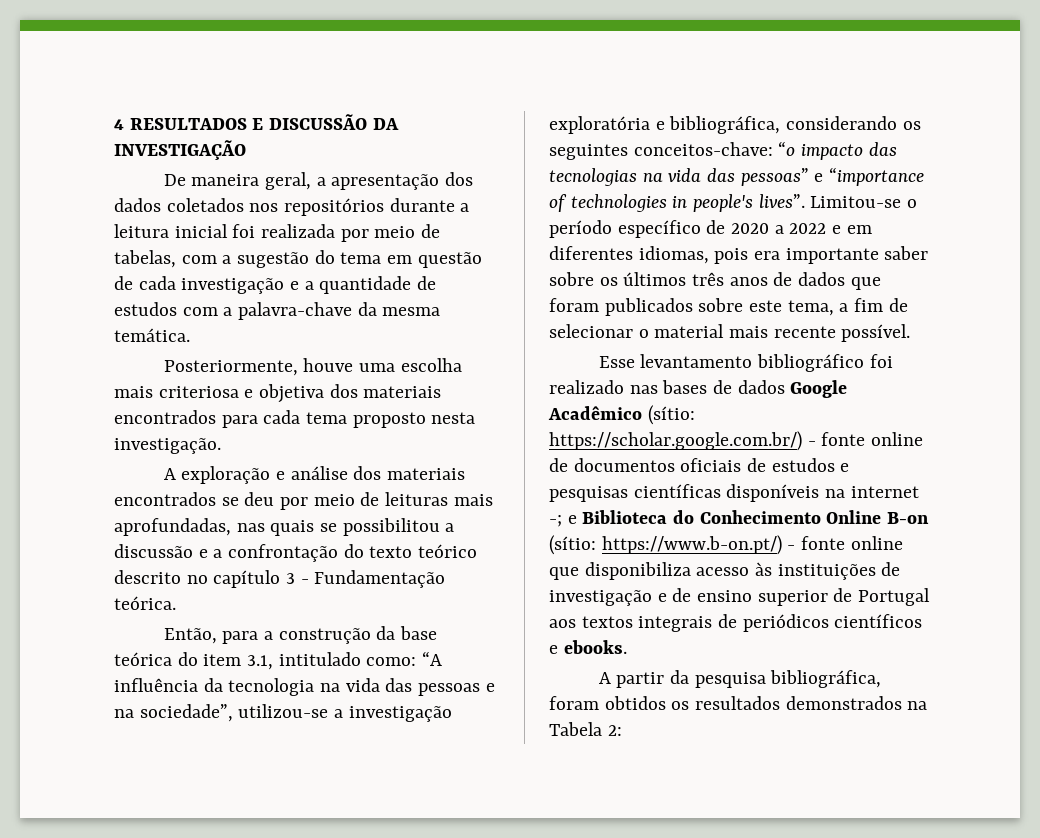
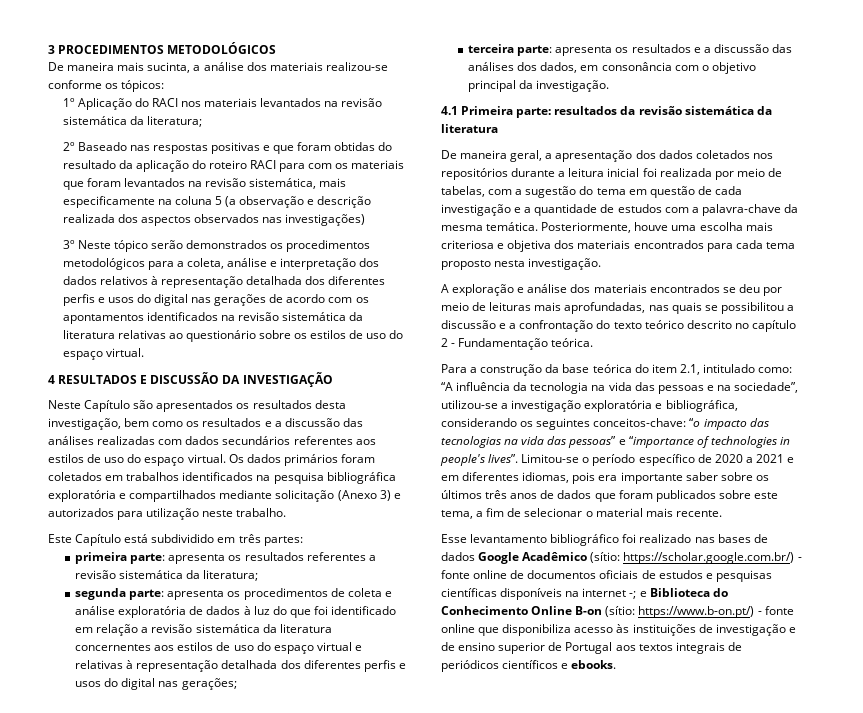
(114, 124) none -> [48,42,277,54] [48,62,388,73] [48,80,165,92] [62,98,383,110] [62,116,202,127] [62,142,393,154] [62,160,405,172] [62,178,347,190] [62,196,372,208] [62,214,366,226] [62,240,371,252] [62,258,380,270] [62,276,386,288] [62,294,369,306] [62,312,364,324] [62,330,404,342] [62,348,144,360] 3 PROCEDIMENTOS METODOLÓGICOS // De maneira mais sucinta, a análise dos materiais realizou-se conforme os tópicos: // 1º Aplicação do RACI nos materiais levantados na revisão sistemática da literatura; // 2º Baseado nas respostas positivas e que foram obtidas do resultado da aplicação do roteiro RACI para com os materiais que foram levantados na revisão sistemática, mais especificamente na coluna 5 (a observação e descrição realizada dos aspectos observados nas investigações) // 3º Neste tópico serão demonstrados os procedimentos metodológicos para a coleta, análise e interpretação dos dados relativos à representação detalhada dos diferentes perfis e usos do digital nas gerações de acordo com os apontamentos identificados na revisão sistemática da literatura relativas ao questionário sobre os estilos de uso do espaço virtual. //
(246, 150) none -> [48,400,346,412] [48,418,363,430] [48,436,376,445] [48,454,375,466] [48,472,396,484] [48,490,401,502] [48,508,287,520] [48,534,303,546] [75,552,376,564] [75,570,259,581] [75,588,392,600] [75,606,397,618] [75,624,332,636] [75,642,362,654] [75,660,406,672] [75,678,237,690] [468,44,792,56] [468,62,756,74] [468,80,610,92] [441,106,772,118] [441,124,498,133] // Neste Capítulo são apresentados os resultados desta investigação, bem como os resultados e a discussão das análises realizadas com dados secundários referentes aos estilos de uso do espaço virtual. Os dados primários foram coletados em trabalhos identificados na pesquisa bibliográfica exploratória e compartilhados mediante solicitação (Anexo 3) e autorizados para utilização neste trabalho. // Este Capítulo está subdividido em três partes: // primeira parte: apresenta os resultados referentes a revisão sistemática da literatura; // segunda parte: apresenta os procedimentos de coleta e análise exploratória de dados à luz do que foi identificado em relação a revisão sistemática da literatura concernentes aos estilos de uso do espaço virtual e relativas à representação detalhada dos diferentes perfis e usos do digital nas gerações; // terceira parte: apresenta os resultados e a discussão das análises dos dados, em consonância com o objetivo principal da investigação. // 4.1 Primeira parte: resultados da revisão sistemática da literatura
(190, 335) // -> (539, 226) none
[286,573,296,584] 3 -> [441,338,448,347] 2
[163,628,259,644] Então, para -> [441,364,467,373] Para
[247,655,274,670] 3.1, -> [679,364,700,375] 2.1,
[789,223,827,234] 2022 -> [755,454,784,463] 2021
[773,324,911,342] recente possível. -> [675,510,722,517] recente.
[598,670,882,688] [549,696,928,710] [549,722,622,736] // A partir da pesquisa bibliográfica, foram obtidos os resultados demonstrados na Tabela 2: -> (617, 664) none

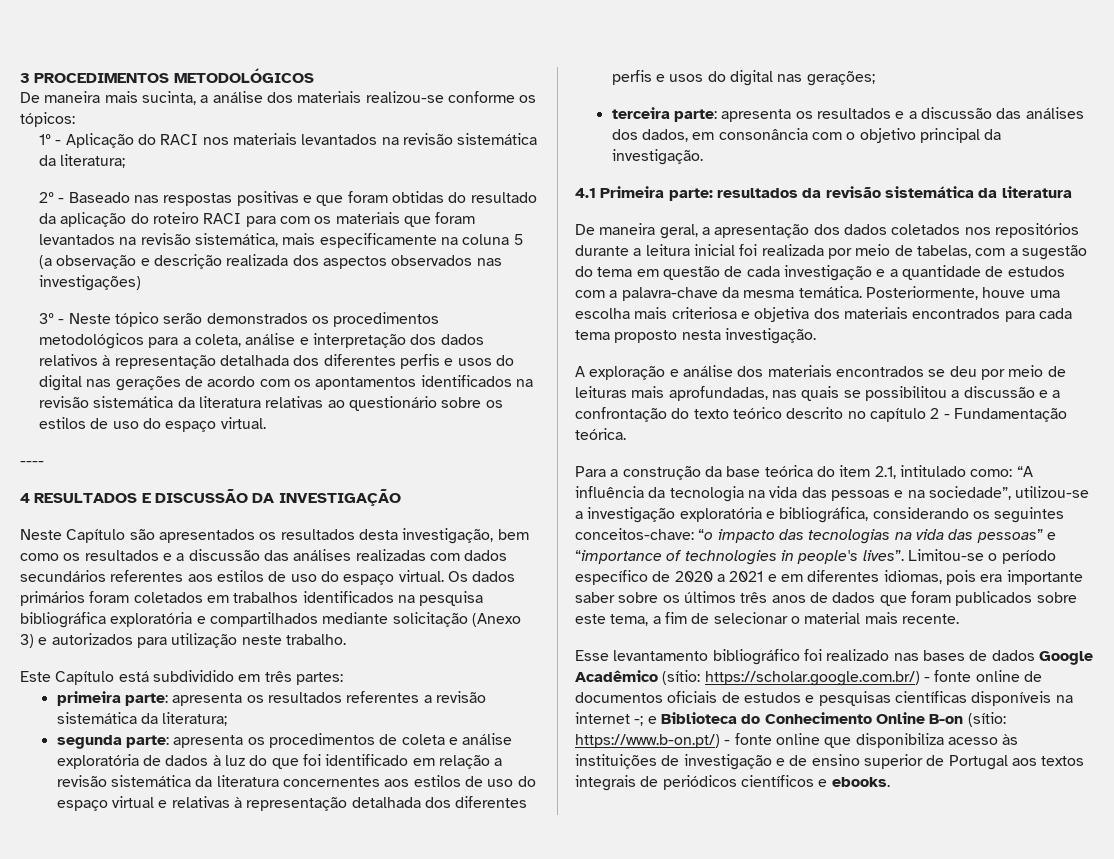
(75, 102) none -> [55,140,62,145] -
(75, 146) none -> [58,198,65,203] -
(75, 244) none -> [58,319,65,324] -
(144, 352) none -> [20,461,44,466] // ----

